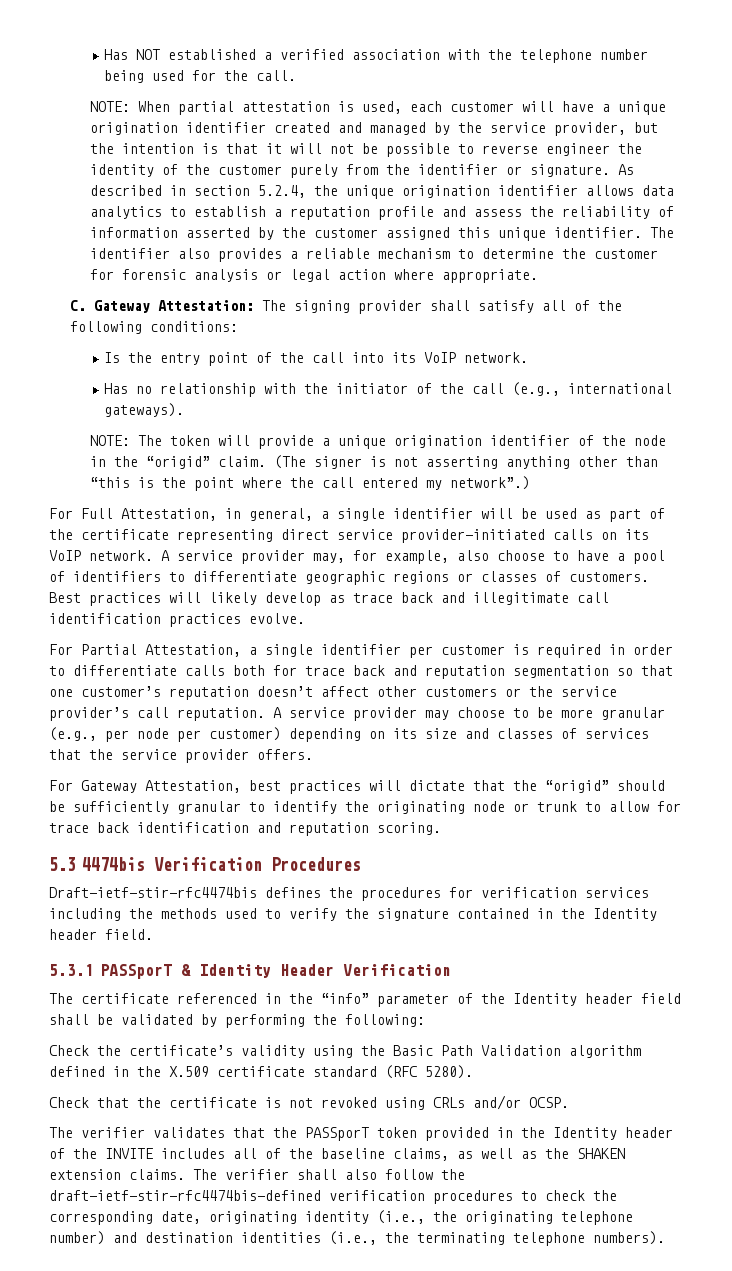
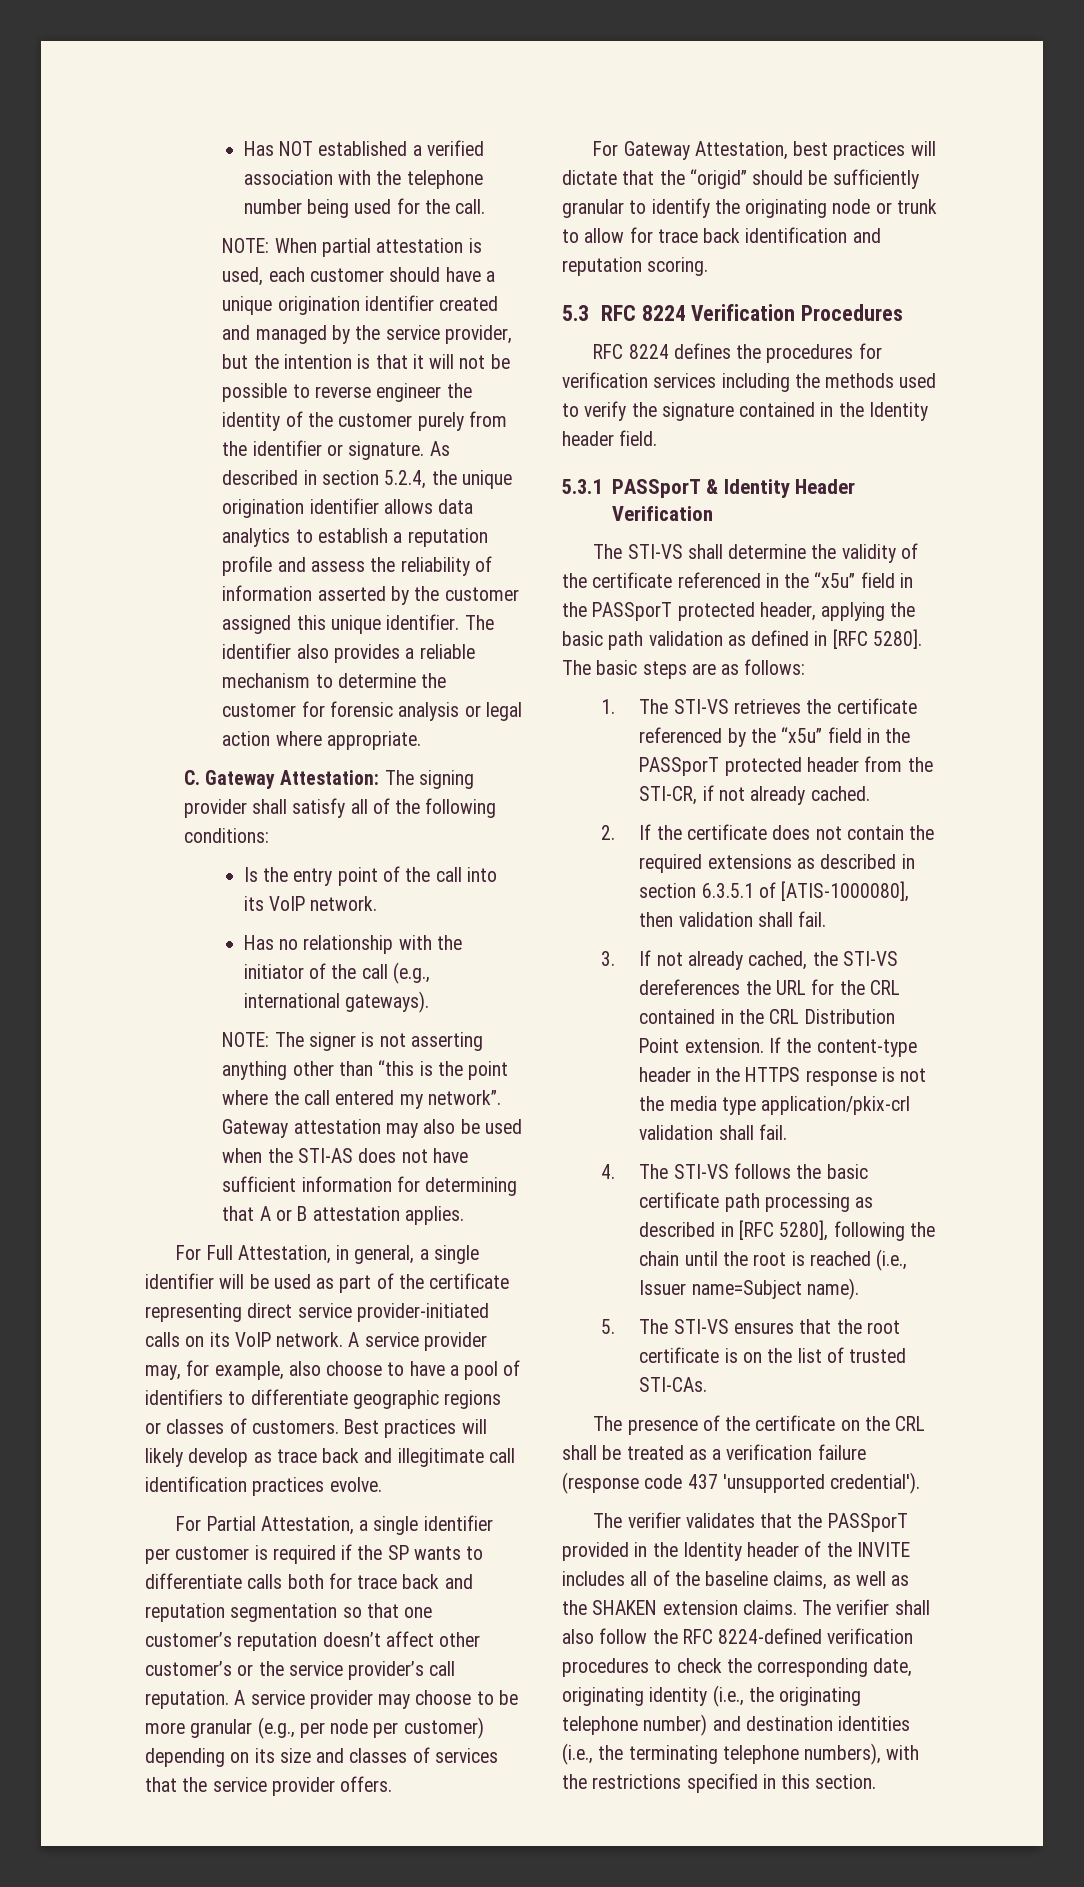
[522,101,555,112] will -> [389,267,441,282] should
[170,435,667,449] [90,455,307,469] token will provide a unique origination identifier of the node in the “origid” claim. (The -> (304, 1039) none
[450,476,531,490] network”.) -> [427,1090,501,1105] [222,1119,522,1138] [222,1148,468,1163] [222,1176,518,1196] [222,1206,464,1225] network”. Gateway attestation may also be used when the STI-AS does not have sufficient information for determining that A or B attestation applies.
[609,644,673,655] in order -> [341,1544,461,1560] if the SP wants
[425,687,497,697] customers -> [145,1661,232,1676] customer’s
[82,857,145,871] 4474bis -> [600,305,686,321] RFC 8224
[49,887,257,898] Draft-ietf-stir-rfc4474bis -> [593,344,669,359] RFC 8224
[81,993,681,1007] [49,1014,425,1028] [49,1045,641,1058] [49,1065,473,1079] [49,1095,569,1110] certificate referenced in the “info” parameter of the Identity header field shall be validated by performing the following: // Check the certificate’s validity using the Basic Path Validation algorithm defined in the X.509 certificate standard (RFC 5280). // Check that the certificate is not revoked using CRLs and/or OCSP. -> [627,543,918,563] [562,572,913,588] [562,602,916,621] [562,629,922,650] [562,659,806,679] [600,698,917,714] [639,727,911,747] [639,756,933,776] [639,785,870,805] [600,824,935,840] [639,854,915,873] [639,881,910,902] [639,911,827,927] [600,950,898,970] [639,979,900,995] [639,1009,895,1024] [639,1037,917,1057] [639,1067,927,1086] [639,1096,911,1115] [639,1124,787,1140] [600,1163,868,1179] [639,1192,874,1212] [639,1220,935,1241] [639,1249,908,1271] [639,1278,859,1300] [600,1319,900,1334] [639,1347,907,1363] [639,1377,708,1392] [593,1415,926,1435] [562,1444,866,1460] [562,1472,921,1494] STI-VS shall determine the validity of the certificate referenced in the “x5u” field in the PASSporT protected header, applying the basic path validation as defined in [RFC 5280]. The basic steps are as follows: // 1. The STI-VS retrieves the certificate referenced by the “x5u” field in the PASSporT protected header from the STI-CR, if not already cached. // 2. If the certificate does not contain the required extensions as described in section 6.3.5.1 of [ATIS-1000080], then validation shall fail. // 3. If not already cached, the STI-VS dereferences the URL for the CRL contained in the CRL Distribution Point extension. If the content-type header in the HTTPS response is not the media type application/pkix-crl validation shall fail. // 4. The STI-VS follows the basic certificate path processing as described in [RFC 5280], following the chain until the root is reached (i.e., Issuer name=Subject name). // 5. The STI-VS ensures that the root certificate is on the list of trusted STI-CAs. // The presence of the certificate on the CRL shall be treated as a verification failure (response code 437 'unsupported credential').
[377,1127,417,1138] token -> (908, 1522) none
[49,1190,321,1201] draft-ietf-stir-rfc4474bis-defined -> [682,1628,823,1644] RFC 8224-defined
[593,1231,665,1245] numbers). -> [804,1743,920,1765] [562,1773,877,1793] numbers), with the restrictions specified in this section.

